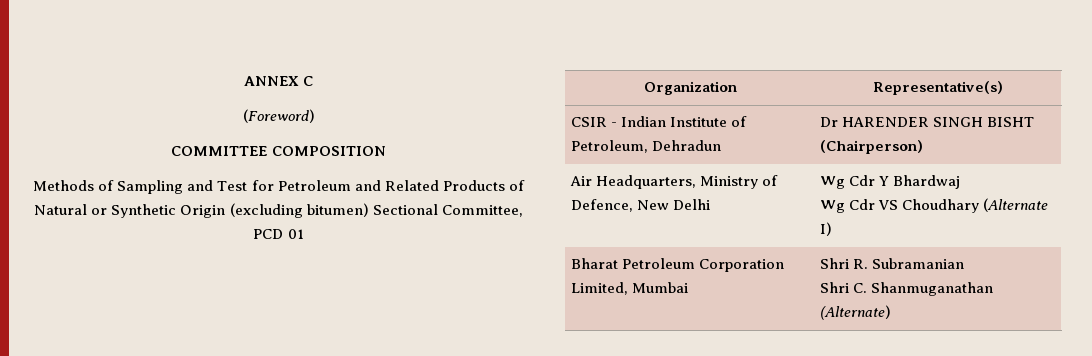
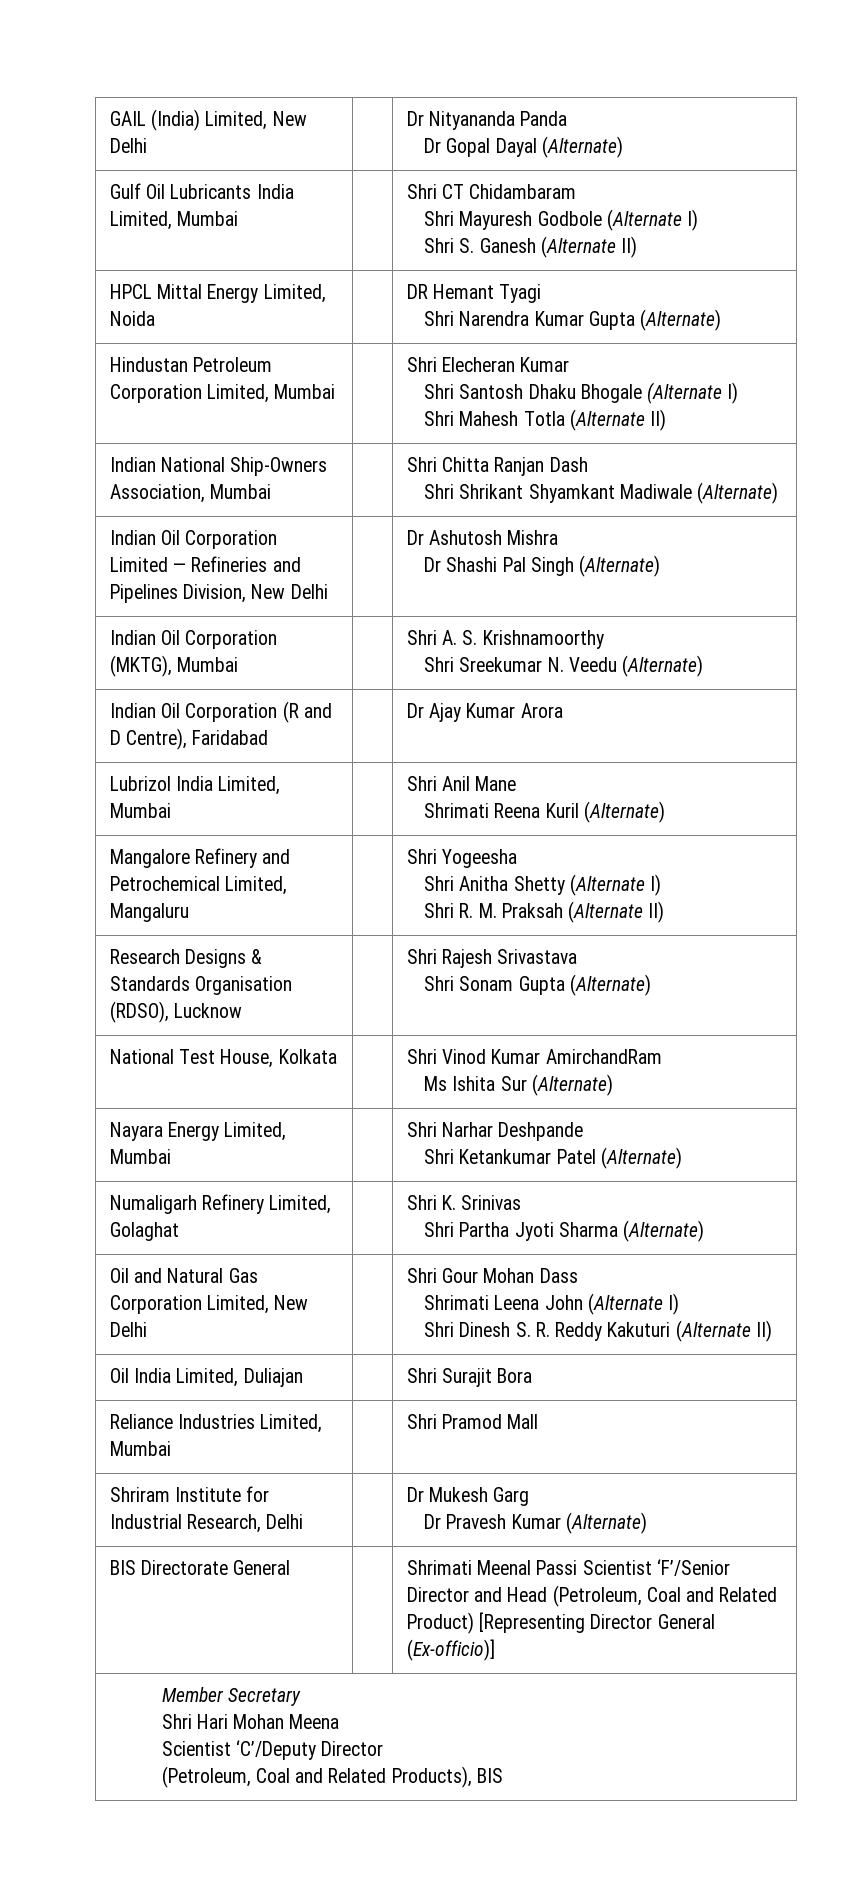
[243,76,314,86] [242,109,315,123] [171,146,386,156] [33,180,525,194] [34,203,523,218] [253,229,304,239] [643,81,737,95] [873,81,1003,95] [571,116,748,127] [571,140,722,153] [820,117,1035,127] [820,140,924,154] [570,175,779,189] [571,199,711,212] [820,175,961,189] [820,198,1049,213] [820,222,833,236] [571,258,785,272] [571,282,689,295] [820,258,965,269] [820,282,994,296] [820,305,892,320] ANNEX C // (Foreword) // COMMITTEE COMPOSITION // Methods of Sampling and Test for Petroleum and Related Products of Natural or Synthetic Origin (excluding bitumen) Sectional Committee, PCD 01 // Organization | Representative(s) // CSIR - Indian Institute of Petroleum, Dehradun | Dr HARENDER SINGH BISHT (Chairperson) // Air Headquarters, Ministry of Defence, New Delhi | Wg Cdr Y Bhardwaj // Wg Cdr VS Choudhary (Alternate I) // Bharat Petroleum Corporation Limited, Mumbai | Shri R. Subramanian // Shri C. Shanmuganathan (Alternate) -> [109,109,307,131] [109,138,147,153] [406,111,568,130] [424,136,623,158] [109,183,294,199] [109,211,239,230] [406,184,577,199] [424,209,699,231] [424,236,638,258] [109,284,326,303] [109,311,155,326] [406,284,542,303] [424,309,722,331] [109,357,273,372] [109,384,336,403] [406,357,570,372] [424,382,739,404] [424,409,667,431] [109,457,328,476] [109,484,272,503] [406,457,588,476] [424,482,779,504] [109,530,278,549] [109,556,301,572] [109,584,328,603] [406,530,559,545] [424,555,661,577] [109,630,278,649] [109,655,239,677] [406,630,604,649] [424,655,704,677] [109,701,332,723] [109,728,269,750] [406,703,563,722] [109,776,281,795] [109,803,171,818] [406,776,517,791] [424,801,665,823] [109,848,291,868] [109,876,288,895] [109,903,189,922] [406,849,518,868] [424,874,662,896] [424,901,665,923] [109,949,263,968] [109,976,293,995] [109,1001,243,1023] [406,949,578,968] [424,974,651,996] [109,1049,337,1068] [406,1049,662,1064] [424,1074,613,1096] [109,1122,287,1141] [109,1149,171,1164] [406,1122,584,1141] [424,1147,682,1169] [109,1194,332,1214] [109,1222,179,1241] [406,1195,522,1210] [424,1220,705,1242] [109,1268,258,1283] [109,1295,309,1314] [109,1322,147,1337] [406,1268,578,1283] [424,1293,680,1315] [424,1320,772,1342] [109,1368,303,1387] [406,1368,533,1387] [109,1414,323,1433] [109,1441,171,1456] [406,1414,539,1429] [109,1486,270,1502] [109,1514,304,1533] [406,1487,530,1506] [424,1512,647,1534] [109,1560,291,1575] [406,1559,730,1576] [406,1585,778,1607] [406,1612,715,1634] [406,1639,495,1661] [161,1687,301,1706] [161,1714,340,1729] [161,1740,384,1760] [161,1766,503,1788] GAIL (India) Limited, New Delhi | | Dr Nityananda Panda // Dr Gopal Dayal (Alternate) // Gulf Oil Lubricants India Limited, Mumbai | | Shri CT Chidambaram // Shri Mayuresh Godbole (Alternate I) // Shri S. Ganesh (Alternate II) // HPCL Mittal Energy Limited, Noida | | DR Hemant Tyagi // Shri Narendra Kumar Gupta (Alternate) // Hindustan Petroleum Corporation Limited, Mumbai | | Shri Elecheran Kumar // Shri Santosh Dhaku Bhogale (Alternate I) // Shri Mahesh Totla (Alternate II) // Indian National Ship-Owners Association, Mumbai | | Shri Chitta Ranjan Dash // Shri Shrikant Shyamkant Madiwale (Alternate) // Indian Oil Corporation Limited — Refineries and Pipelines Division, New Delhi | | Dr Ashutosh Mishra // Dr Shashi Pal Singh (Alternate) // Indian Oil Corporation (MKTG), Mumbai | | Shri A. S. Krishnamoorthy // Shri Sreekumar N. Veedu (Alternate) // Indian Oil Corporation (R and D Centre), Faridabad | | Dr Ajay Kumar Arora // Lubrizol India Limited, Mumbai | | Shri Anil Mane // Shrimati Reena Kuril (Alternate) // Mangalore Refinery and Petrochemical Limited, Mangaluru | | Shri Yogeesha // Shri Anitha Shetty (Alternate I) // Shri R. M. Praksah (Alternate II) // Research Designs & Standards Organisation (RDSO), Lucknow | | Shri Rajesh Srivastava // Shri Sonam Gupta (Alternate) // National Test House, Kolkata | | Shri Vinod Kumar AmirchandRam // Ms Ishita Sur (Alternate) // Nayara Energy Limited, Mumbai | | Shri Narhar Deshpande // Shri Ketankumar Patel (Alternate) // Numaligarh Refinery Limited, Golaghat | | Shri K. Srinivas // Shri Partha Jyoti Sharma (Alternate) // Oil and Natural Gas Corporation Limited, New Delhi | | Shri Gour Mohan Dass // Shrimati Leena John (Alternate I) // Shri Dinesh S. R. Reddy Kakuturi (Alternate II) // Oil India Limited, Duliajan | | Shri Surajit Bora // Reliance Industries Limited, Mumbai | | Shri Pramod Mall // Shriram Institute for Industrial Research, Delhi | | Dr Mukesh Garg // Dr Pravesh Kumar (Alternate) // BIS Directorate General | | Shrimati Meenal Passi Scientist ‘F’/Senior Director and Head (Petroleum, Coal and Related Product) [Representing Director General (Ex-officio)] // Member Secretary // Shri Hari Mohan Meena // Scientist ‘C’/Deputy Director // (Petroleum, Coal and Related Products), BIS

